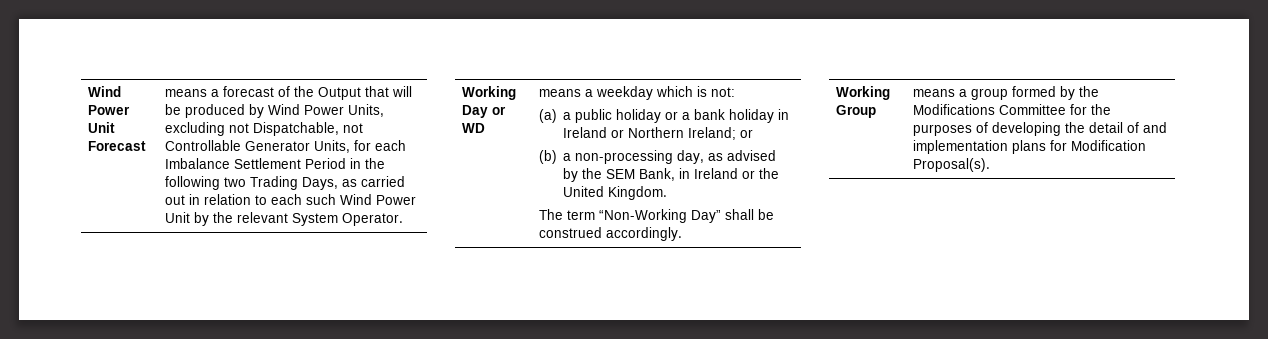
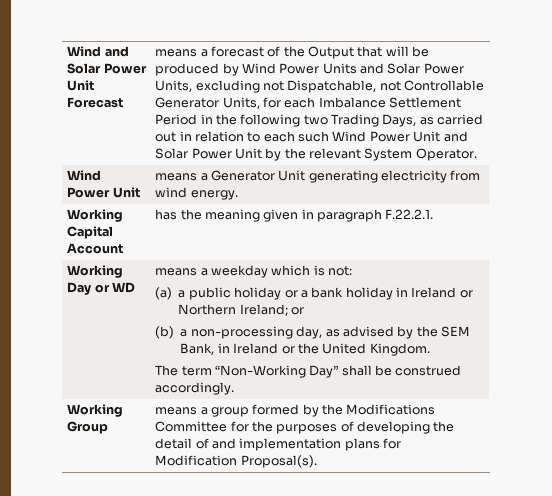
[87,86,121,97] Wind -> [67,46,129,57] [67,63,102,74] Wind and Solar
(344, 110) none -> [322,63,464,74] Units and Solar Power
(190, 217) none -> [443,131,468,142] [155,148,262,159] and Solar Power Unit
(403, 219) none -> [67,170,102,181] [67,187,140,198] [155,170,481,183] [155,187,238,200] [67,209,124,222] [67,226,114,239] [67,243,124,254] [155,209,434,222] // Wind Power Unit | means a Generator Unit generating electricity from wind energy. // Working Capital Account | has the meaning given in paragraph F.22.2.1.

